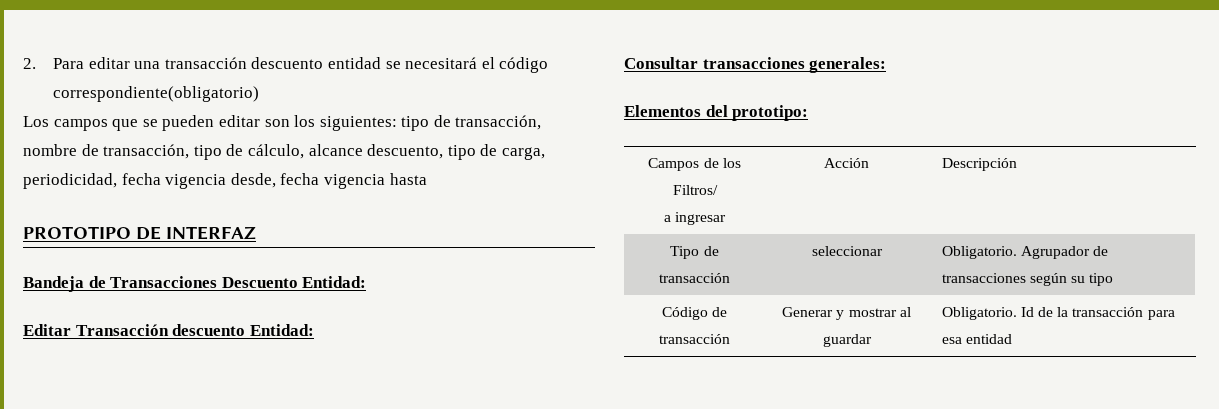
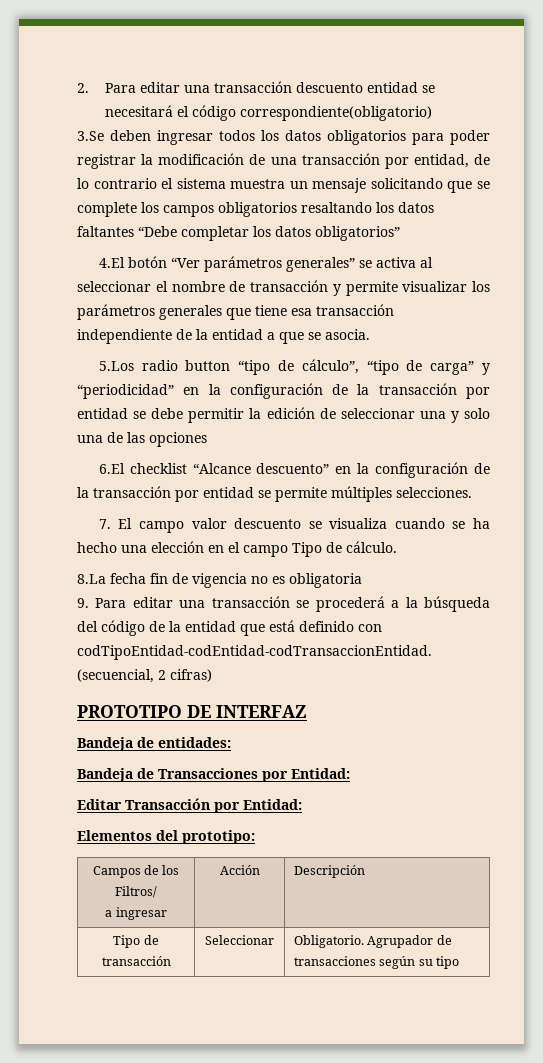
[23,115,542,131] [23,144,545,160] [23,173,427,189] Los campos que se pueden editar son los siguientes: tipo de transacción, nombre de transacción, tipo de cálculo, alcance descuento, tipo de carga, periodicidad, fecha vigencia desde, fecha vigencia hasta -> [77,130,490,145] [77,153,490,169] [77,178,490,193] [77,202,434,217] [77,226,400,241] [98,256,433,272] [77,280,490,296] [77,304,394,320] [77,329,370,344] [98,359,491,375] [77,383,490,399] [77,407,491,423] [77,432,207,447] [98,462,491,478] [77,486,472,502] [98,518,491,533] [77,541,397,557] [77,573,362,588] [77,596,491,612] [77,620,382,636] [77,645,432,660] [77,669,212,683] 3.Se deben ingresar todos los datos obligatorios para poder registrar la modificación de una transacción por entidad, de lo contrario el sistema muestra un mensaje solicitando que se complete los campos obligatorios resaltando los datos faltantes “Debe completar los datos obligatorios” // 4.El botón “Ver parámetros generales” se activa al seleccionar el nombre de transacción y permite visualizar los parámetros generales que tiene esa transacción independiente de la entidad a que se asocia. // 5.Los radio button “tipo de cálculo”, “tipo de carga” y “periodicidad” en la configuración de la transacción por entidad se debe permitir la edición de seleccionar una y solo una de las opciones // 6.El checklist “Alcance descuento” en la configuración de la transacción por entidad se permite múltiples selecciones. // 7. El campo valor descuento se visualiza cuando se ha hecho una elección en el campo Tipo de cálculo. // 8.La fecha fin de vigencia no es obligatoria // 9. Para editar una transacción se procederá a la búsqueda del código de la entidad que está definido con codTipoEntidad-codEntidad-codTransaccionEntidad. (secuencial, 2 cifras)
(256, 233) none -> [77,737,231,751] // Bandeja de entidades:
[221,277,298,288] Descuento -> [262,771,288,782] por
[172,324,314,336] [624,57,887,73] descuento Entidad: // Consultar transacciones generales: -> [214,799,302,813] por Entidad:
[811,246,883,256] seleccionar -> [205,935,274,945] Seleccionar
[661,307,728,320] [659,334,730,344] [782,307,911,320] [822,334,872,347] [941,307,1175,320] [941,334,1012,344] // Código de transacción | Generar y mostrar al guardar | Obligatorio. Id de la transacción para esa entidad -> (460, 962) none

